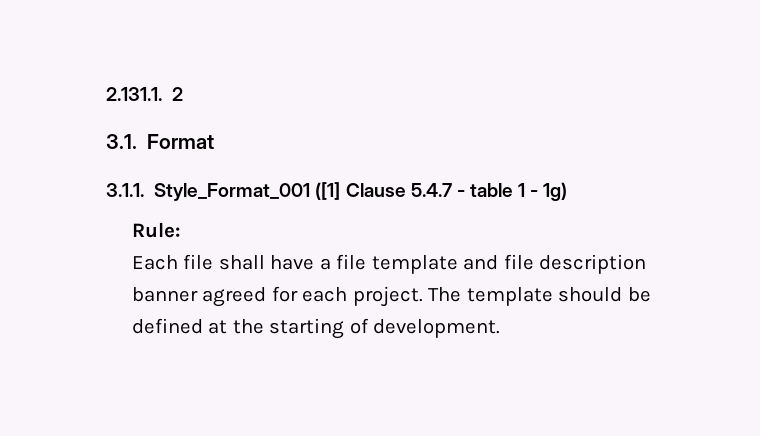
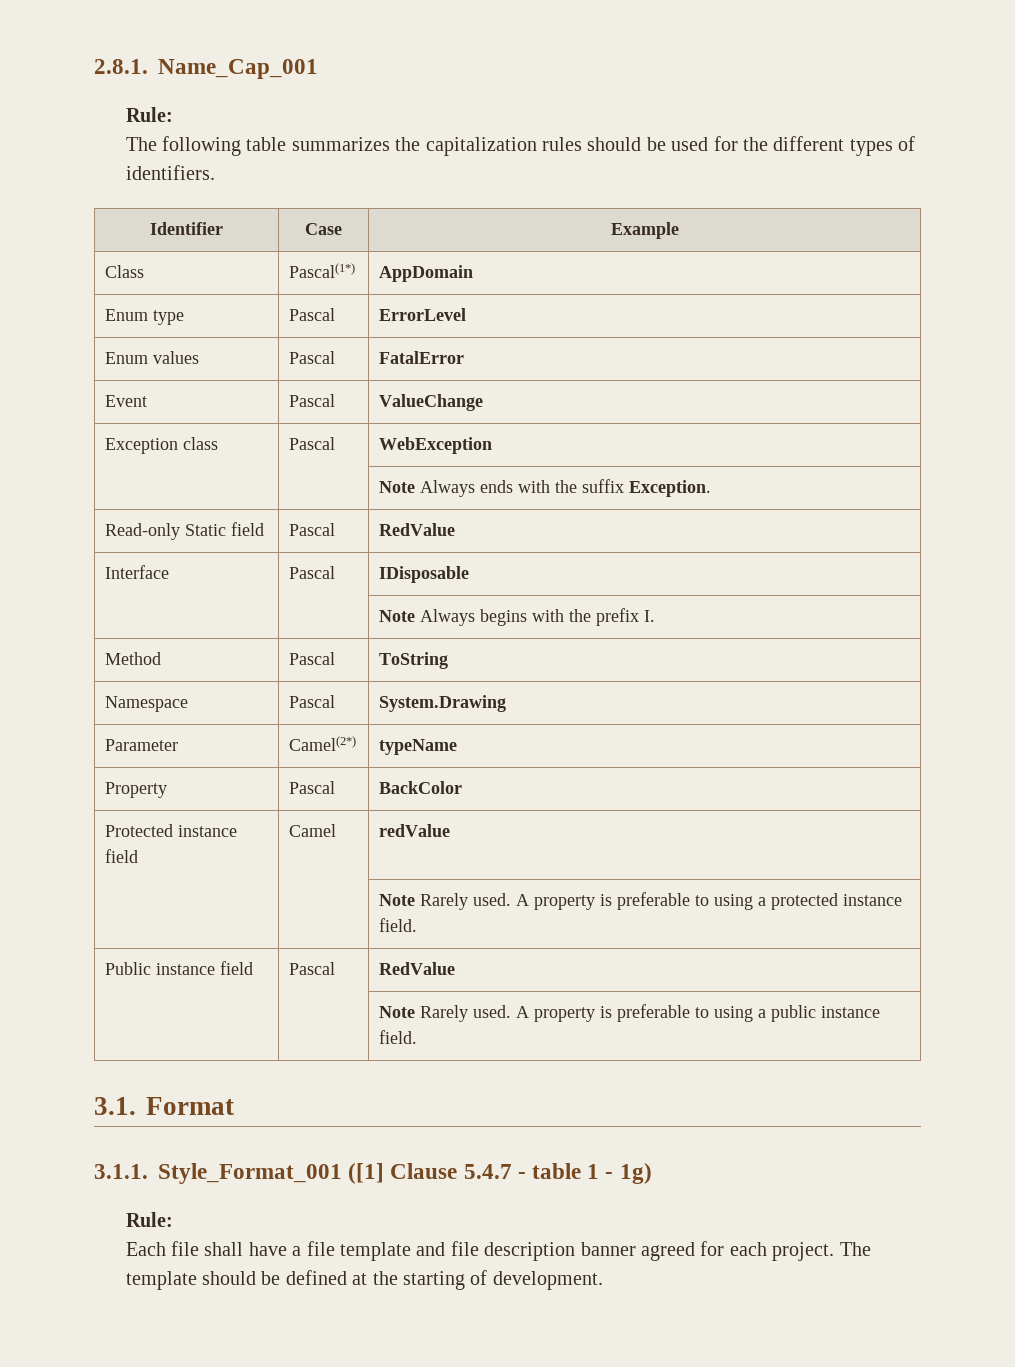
[106,87,184,101] 2.131.1. 2 -> [94,59,318,79] [125,107,173,122] [125,136,916,156] [125,165,215,180] [150,222,223,235] [305,223,342,235] [610,222,679,239] [104,265,144,278] [288,263,355,278] [378,265,473,282] [104,309,184,325] [288,308,335,321] [378,308,466,321] [104,351,199,364] [288,351,335,364] [378,351,464,364] [104,395,147,407] [288,394,335,407] [378,394,483,411] [104,437,218,454] [288,437,335,450] [378,437,492,454] [378,479,711,497] [104,522,264,540] [288,523,335,536] [378,523,455,536] [104,565,169,579] [288,566,335,579] [378,566,469,583] [378,608,655,626] [104,652,161,665] [288,652,335,665] [378,652,448,669] [104,696,188,712] [288,695,335,708] [378,695,506,712] [104,739,178,751] [288,736,356,751] [378,739,457,755] [104,782,167,798] [288,781,335,794] [378,781,462,794] [104,824,237,837] [104,849,138,863] [288,824,336,837] [378,824,450,837] [378,892,902,910] [378,918,417,932] [104,961,253,975] [288,962,335,975] [378,962,455,975] [378,1004,880,1022] [378,1030,417,1044] 2.8.1. Name_Cap_001 // Rule: // The following table summarizes the capitalization rules should be used for the different types of identifiers. // Identifier | Case | Example // Class | Pascal(1*) | AppDomain // Enum type | Pascal | ErrorLevel // Enum values | Pascal | FatalError // Event | Pascal | ValueChange // Exception class | Pascal | WebException // | | Note Always ends with the suffix Exception. // Read-only Static field | Pascal | RedValue // Interface | Pascal | IDisposable // | | Note Always begins with the prefix I. // Method | Pascal | ToString // Namespace | Pascal | System.Drawing // Parameter | Camel(2*) | typeName // Property | Pascal | BackColor // Protected instance field | Camel | redValue // | | Note Rarely used. A property is preferable to using a protected instance field. // Public instance field | Pascal | RedValue // | | Note Rarely used. A property is preferable to using a public instance field.

